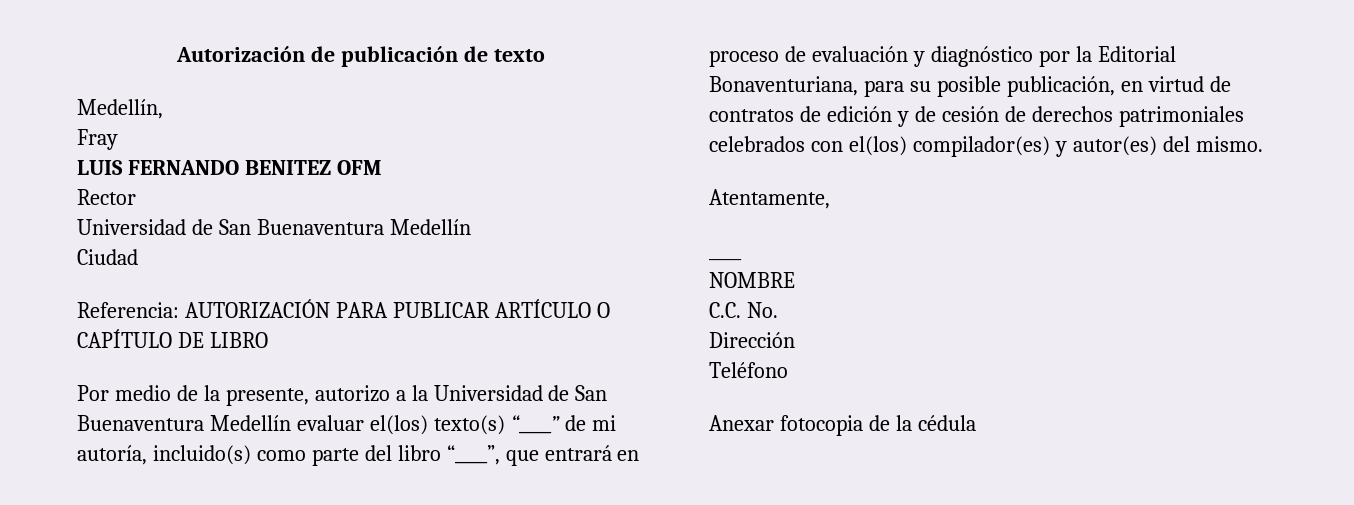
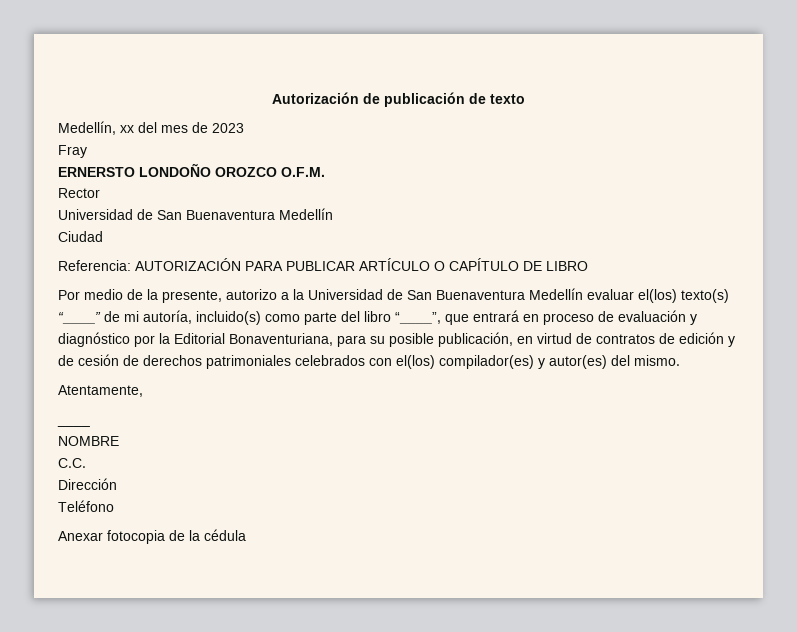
[77,129,118,150] [77,160,382,175] // Fray // LUIS FERNANDO BENITEZ OFM -> [120,122,244,133] [58,145,87,158] [58,163,325,177] xx del mes de 2023 // Fray // ERNERSTO LONDOÑO OROZCO O.F.M.
[746,302,778,318] No. -> (86, 463) none

